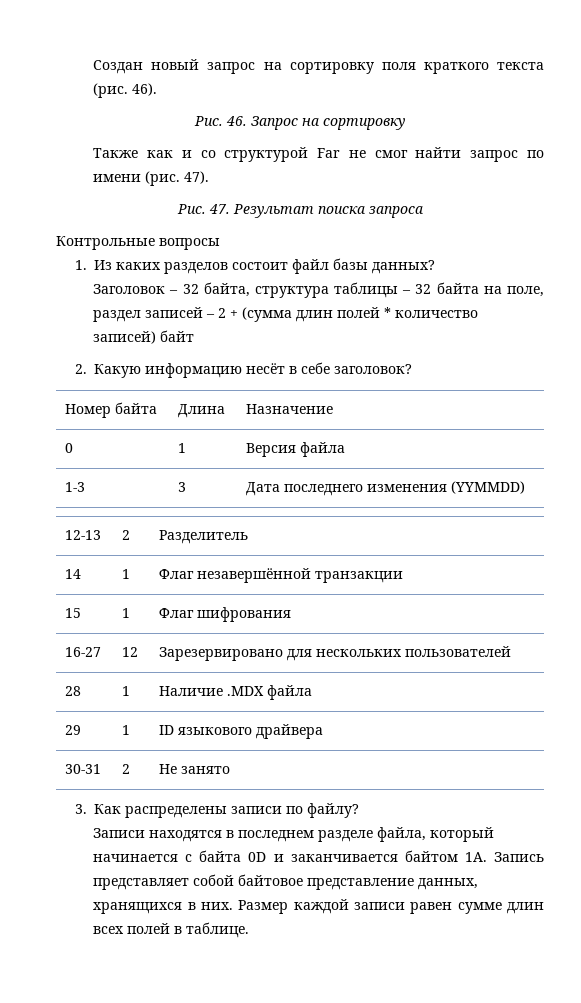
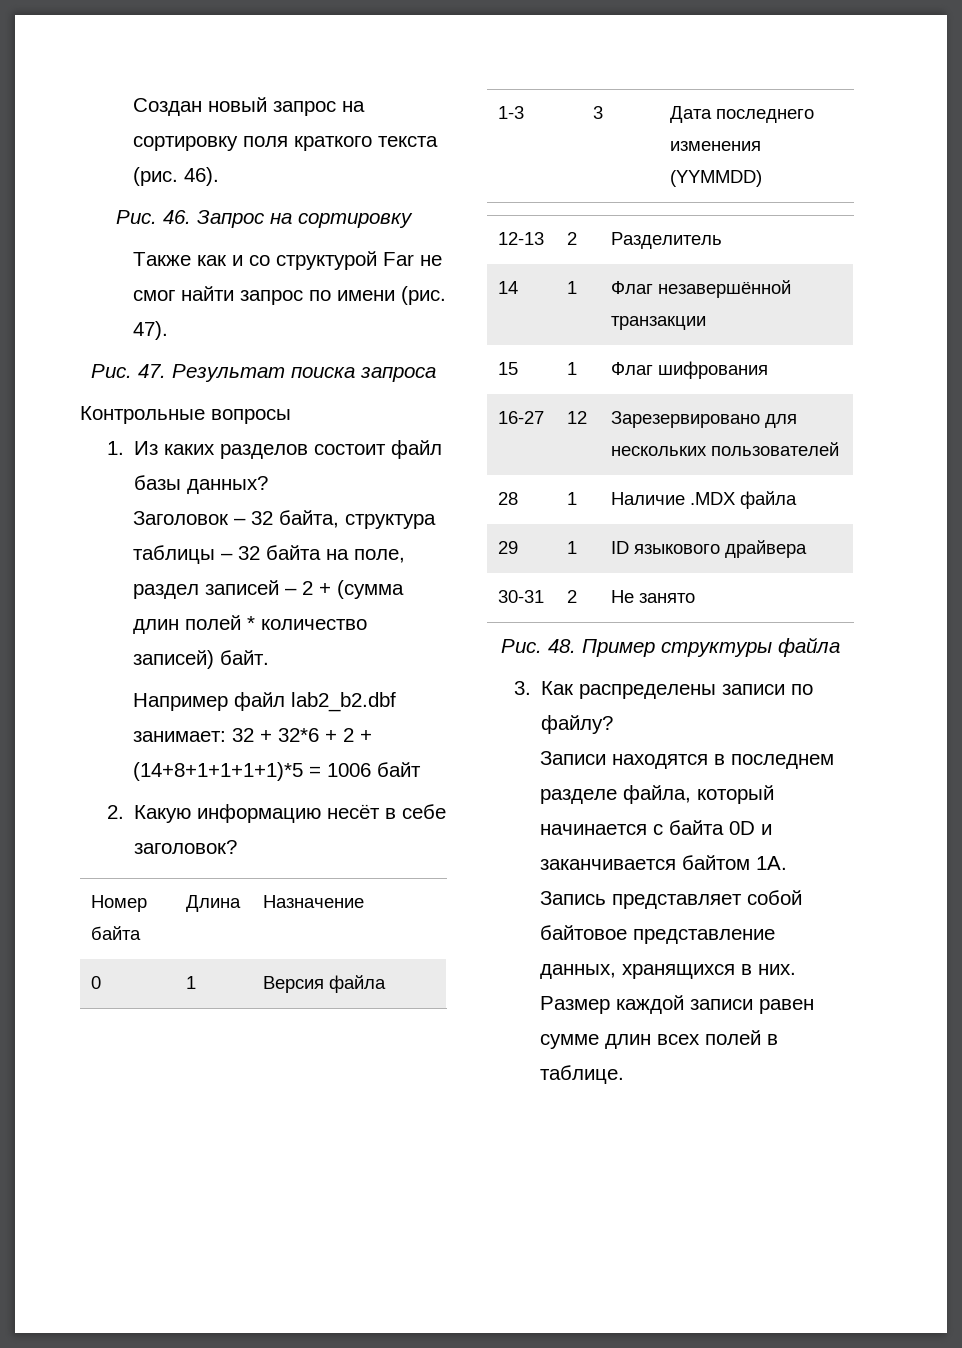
(157, 337) none -> [220,650,270,665] [133,692,397,712] [133,728,373,742] [133,762,372,781] байт. // Например файл lab2_b2.dbf занимает: 32 + 32*6 + 2 + (14+8+1+1+1+1)*5 = 1006
(231, 770) none -> [501,637,840,657] // Рис. 48. Пример структуры файла

